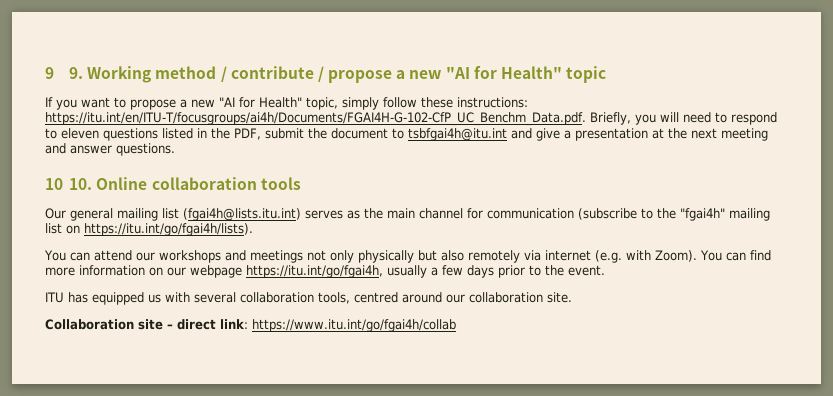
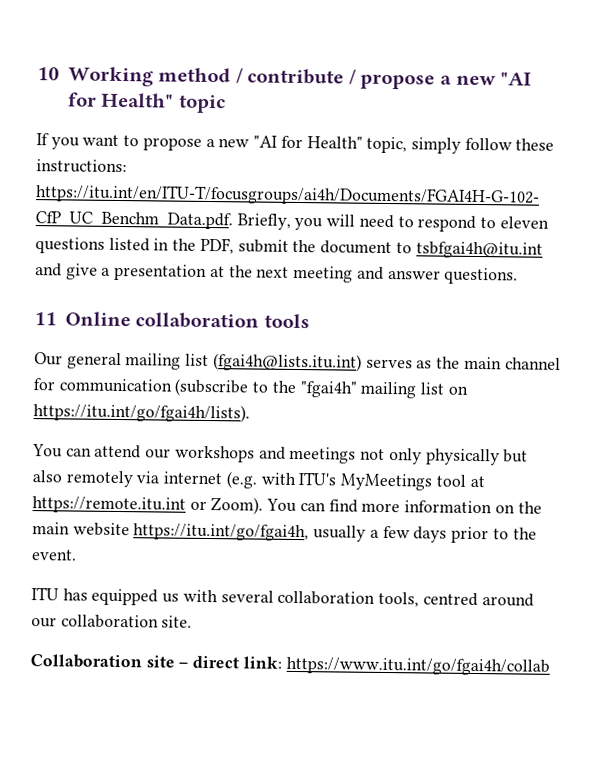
[45,67,83,79] 9 9. -> [37,67,60,81] 10
[45,178,93,190] 10 10. -> [34,312,57,326] 11
(651, 255) none -> [298,472,485,491] [32,496,207,514] ITU's MyMeetings tool at https://remote.itu.int or
[167,265,242,278] our webpage -> [517,501,542,514] [32,522,130,537] the main website

